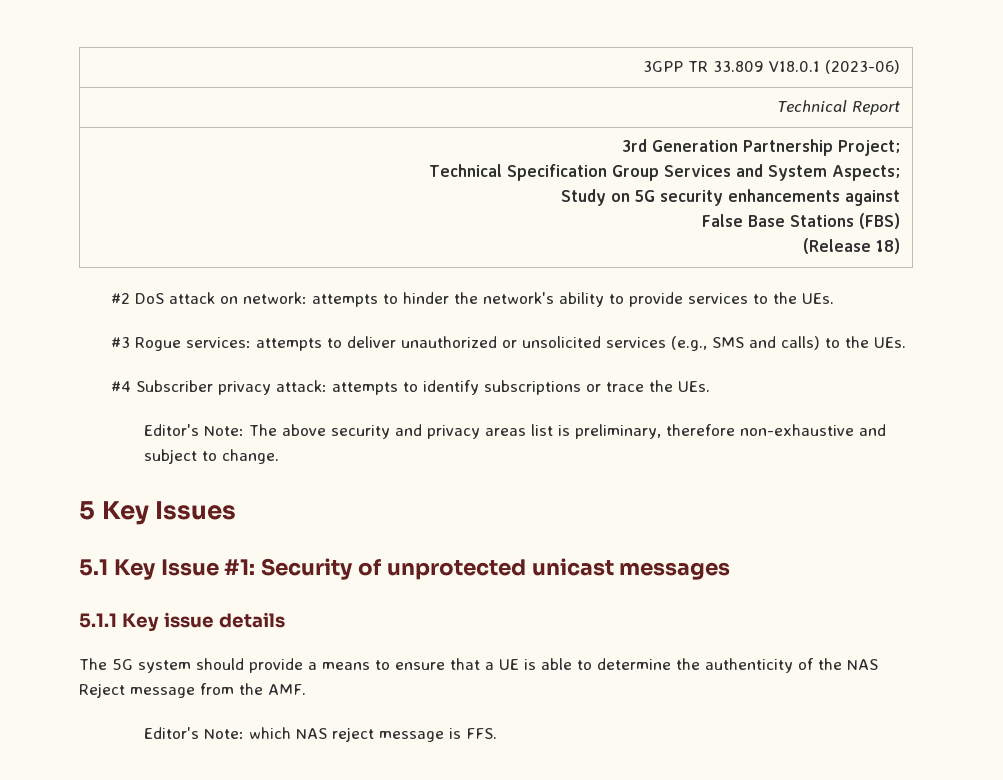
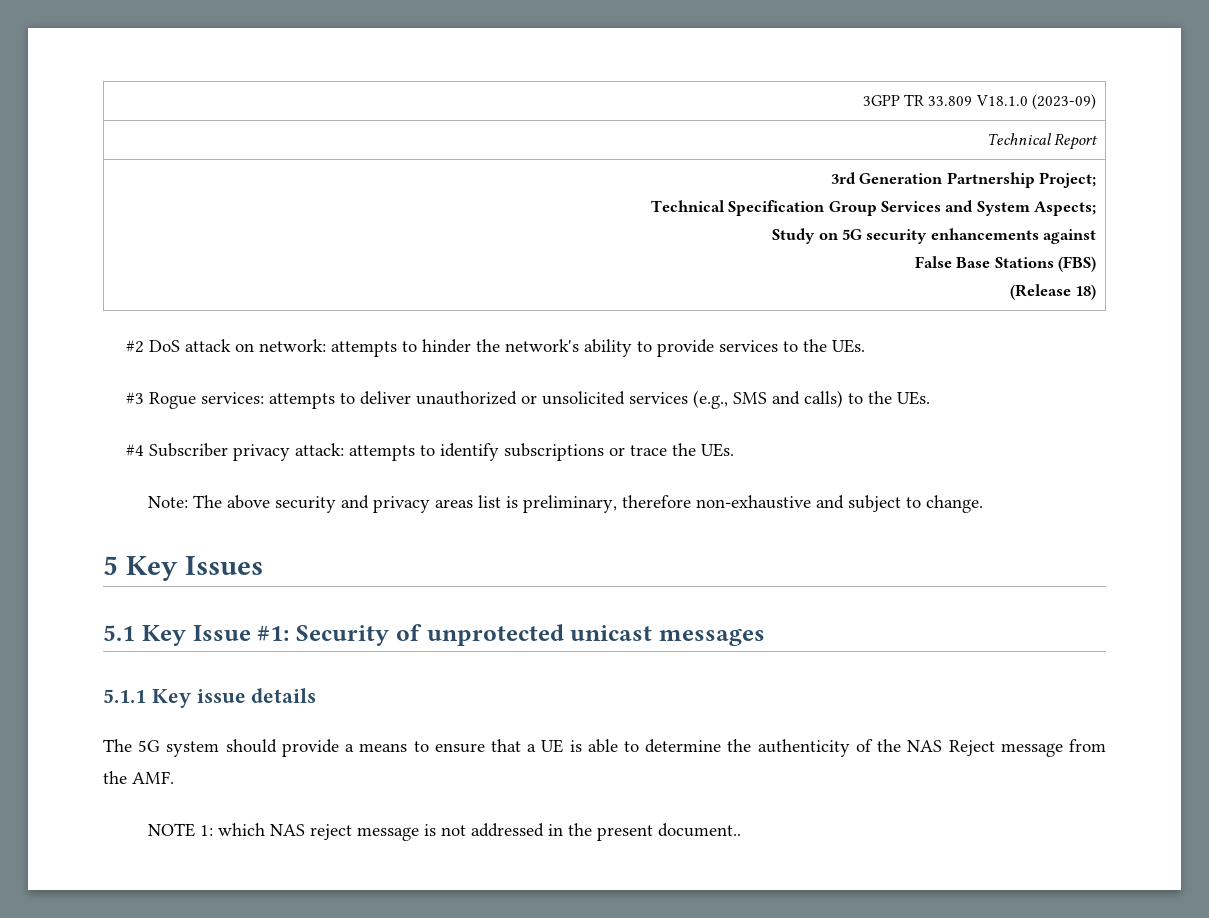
[768,60,900,74] V18.0.1 (2023-06) -> [975,94,1097,110] V18.1.0 (2023-09)
[143,424,199,436] Editor's -> (734, 450) none
[143,727,244,739] Editor's Note: -> [148,823,214,837] NOTE 1:
[465,728,497,739] FFS. -> [441,823,742,841] not addressed in the present document..

